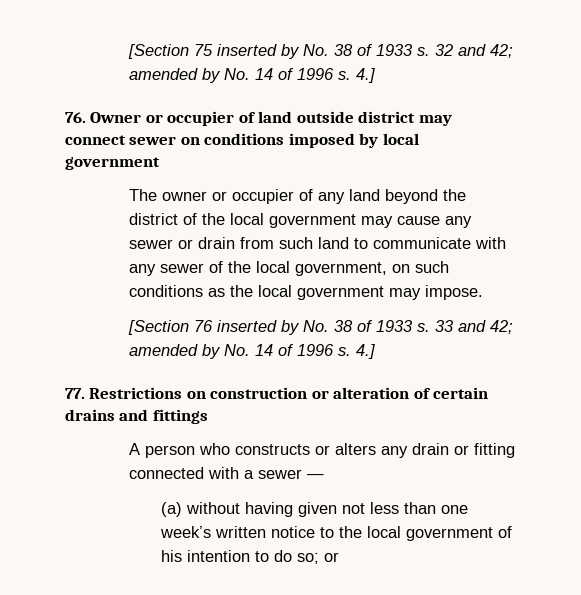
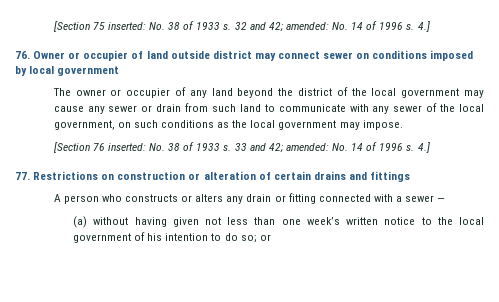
[216,44,300,59] inserted by -> [107,22,146,30] inserted:
[128,68,221,83] amended by -> [285,22,329,30] amended:
[216,320,300,335] inserted by -> [107,143,146,151] inserted:
[128,344,221,359] amended by -> [285,143,329,151] amended:

